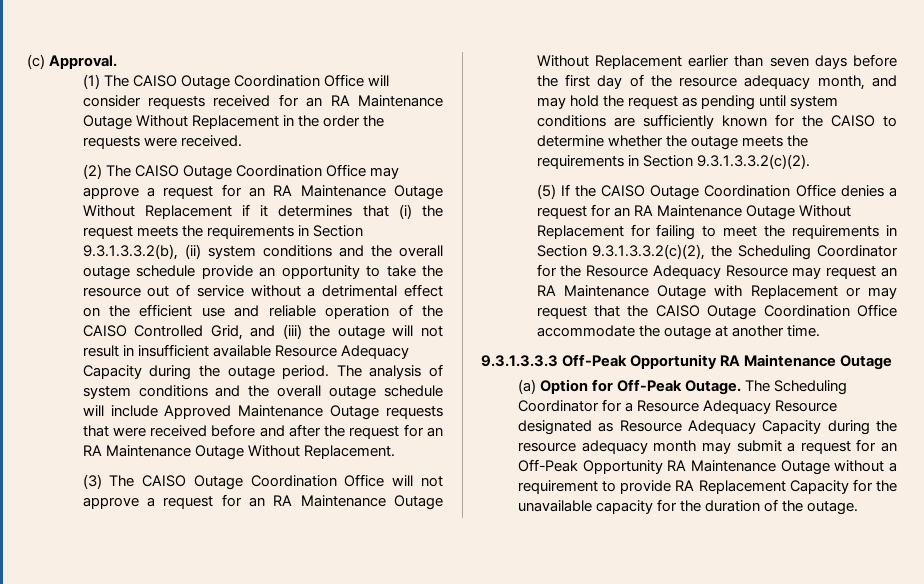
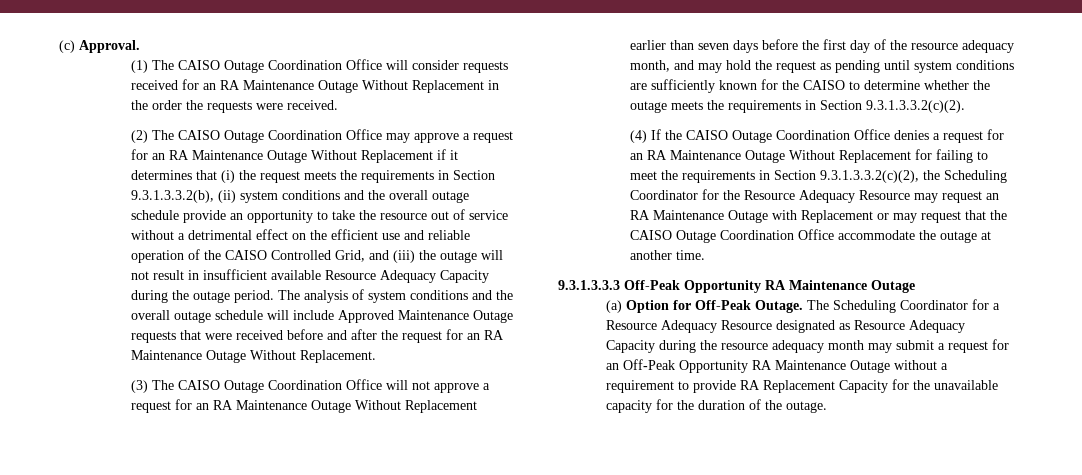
[536,184,556,199] (5) -> [630,130,648,143] (4)

